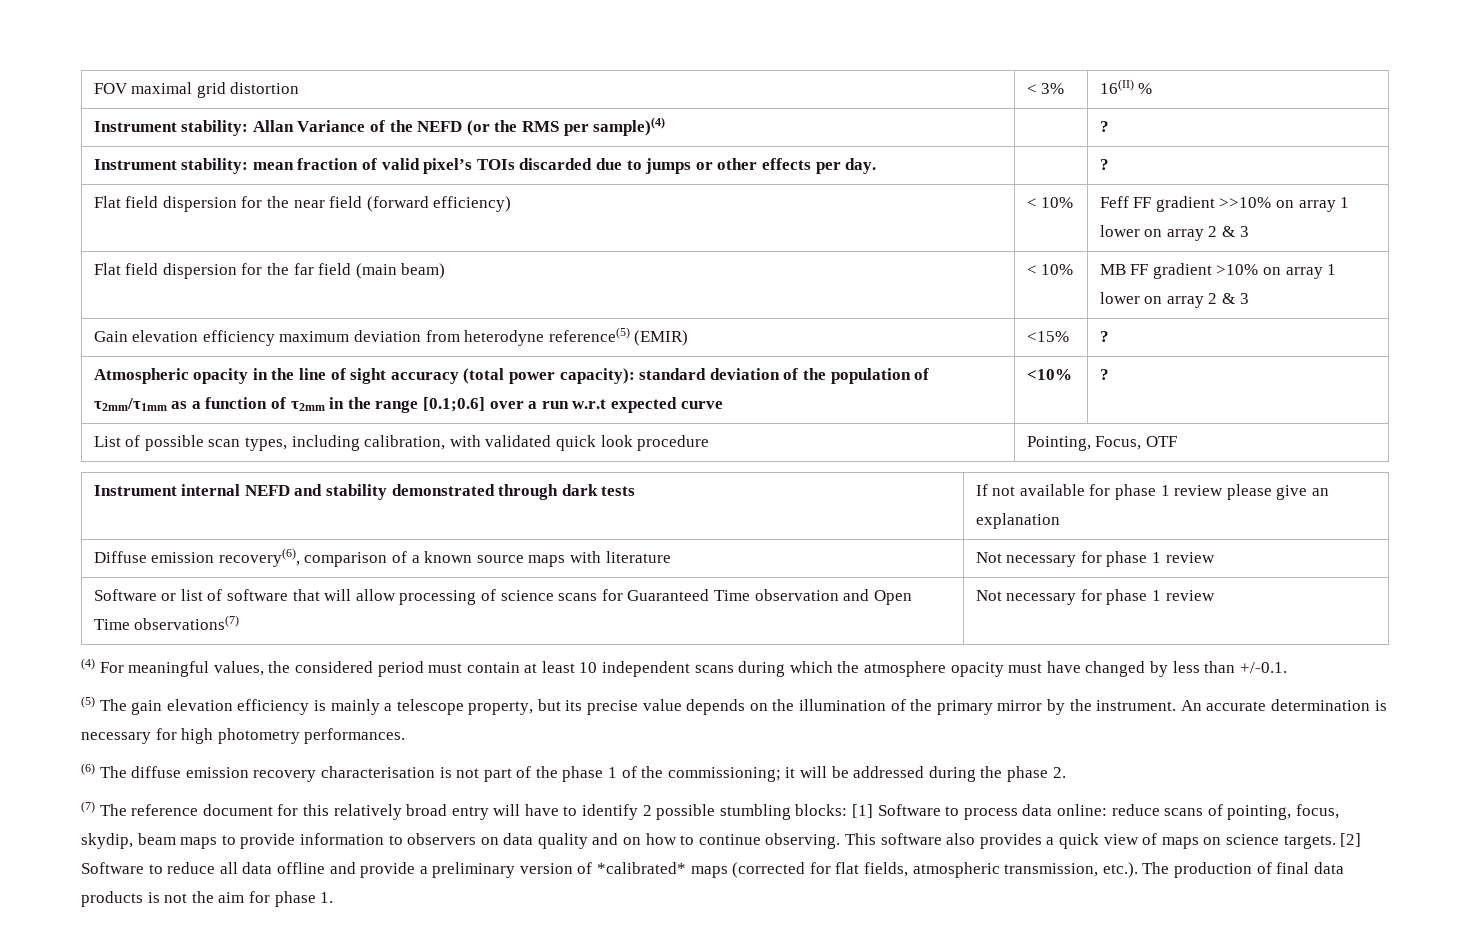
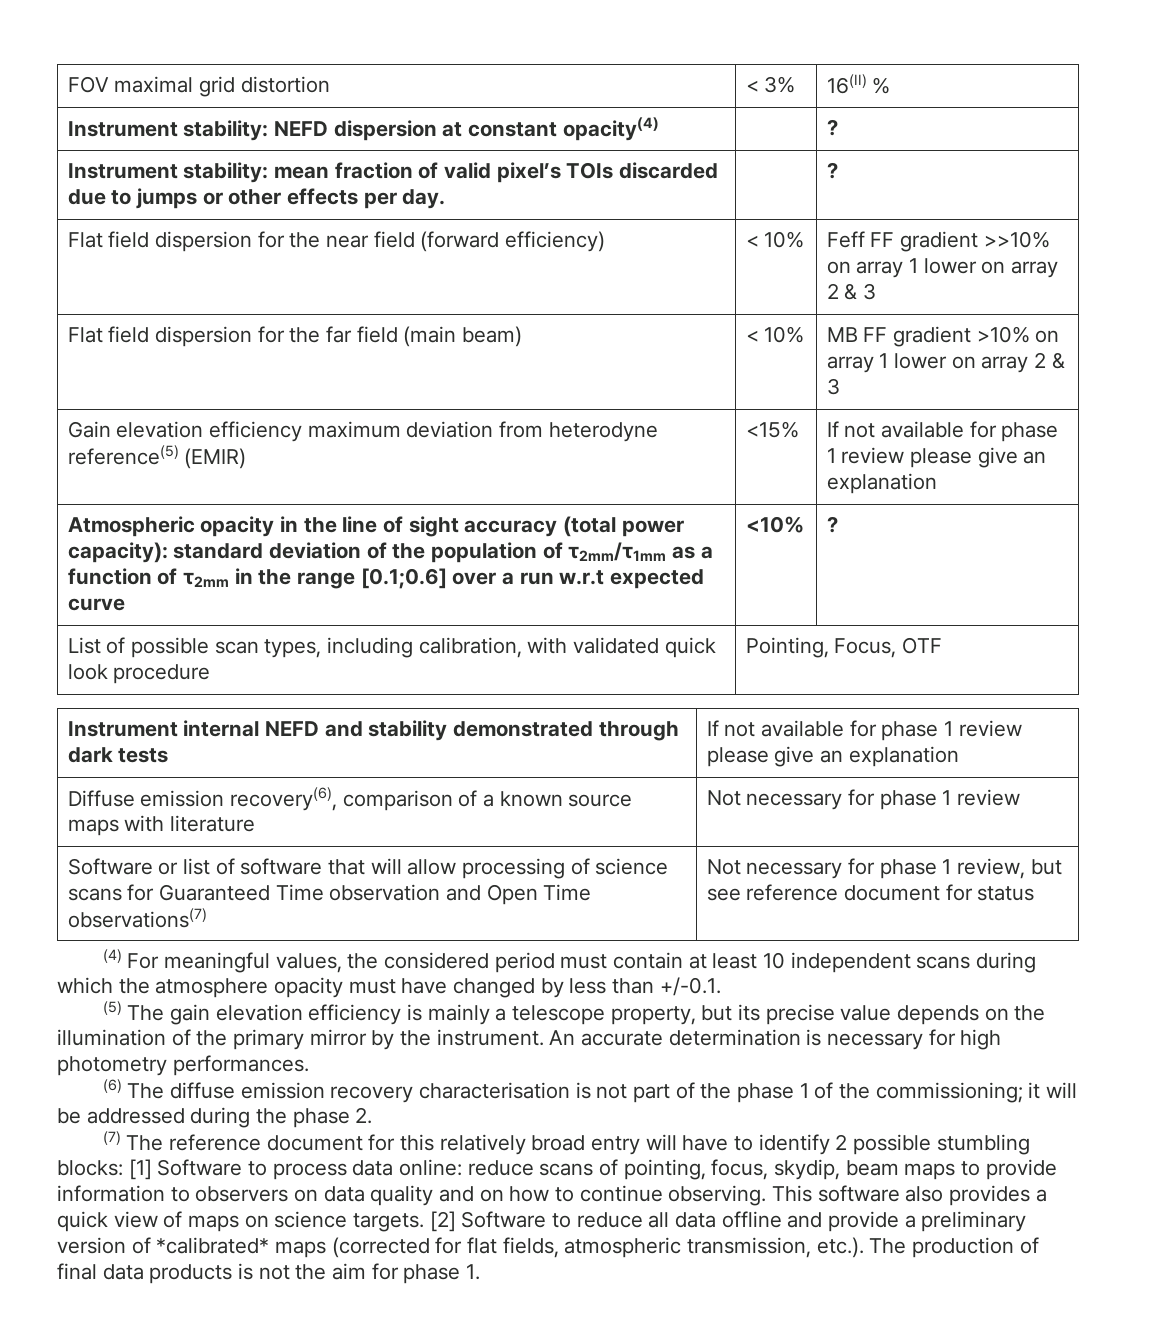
[252,117,666,136] Allan Variance of the NEFD (or the RMS per sample)(4) -> [274,117,659,141] NEFD dispersion at constant opacity(4)
[1099,331,1109,342] ? -> [826,421,1059,442] [826,447,1047,468] [826,473,937,494] If not available for phase 1 review please give an explanation
[1165,590,1215,601] review -> [957,858,1062,879] [706,884,1035,901] review, but see reference document for status

